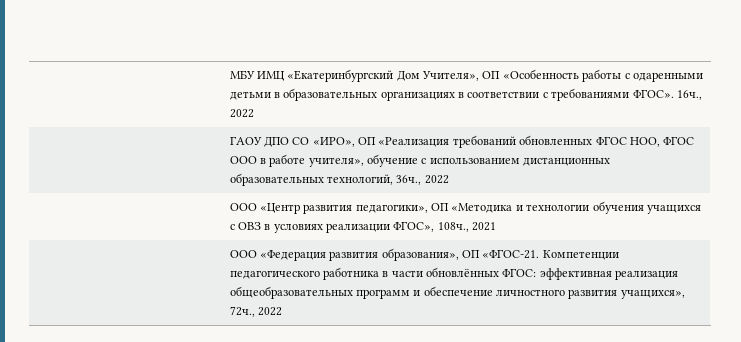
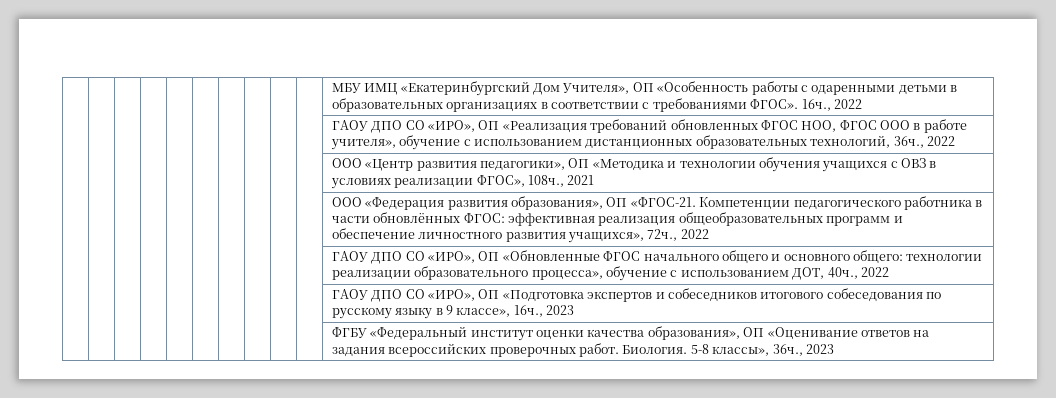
(282, 311) none -> [331,250,983,264] [331,266,889,281] [331,288,942,302] [331,305,575,319] [331,326,930,341] [331,343,834,357] // | | | | | | | | | | ГАОУ ДПО СО «ИРО», ОП «Обновленные ФГОС начального общего и основного общего: технологии реализации образовательного процесса», обучение с использованием ДОТ, 40ч., 2022 // | | | | | | | | | | ГАОУ ДПО СО «ИРО», ОП «Подготовка экспертов и собеседников итогового собеседования по русскому языку в 9 классе», 16ч., 2023 // | | | | | | | | | | ФГБУ «Федеральный институт оценки качества образования», ОП «Оценивание ответов на задания всероссийских проверочных работ. Биология. 5-8 классы», 36ч., 2023

